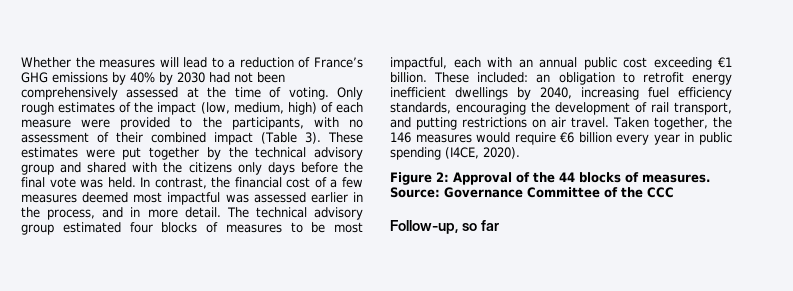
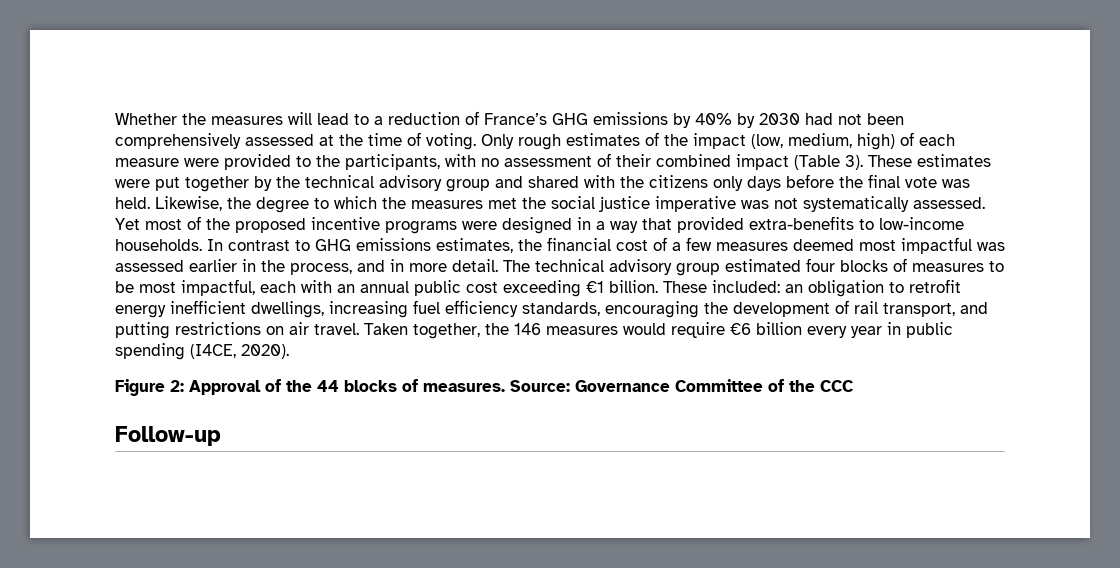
[140,177,207,189] In contrast, -> [155,196,985,213] [115,216,964,234] [115,238,513,253] Likewise, the degree to which the measures met the social justice imperative was not systematically assessed. Yet most of the proposed incentive programs were designed in a way that provided extra-benefits to low-income households. In contrast to GHG emissions estimates,
[455,87,572,100] dwellings by 2040, -> [251,301,324,318] dwellings,
[390,220,499,234] Follow-up, so far -> [115,426,221,446] Follow-up

